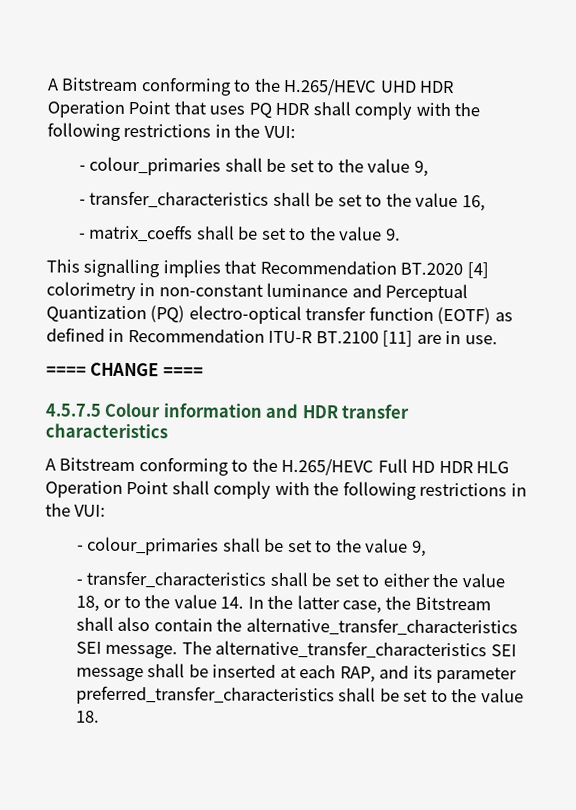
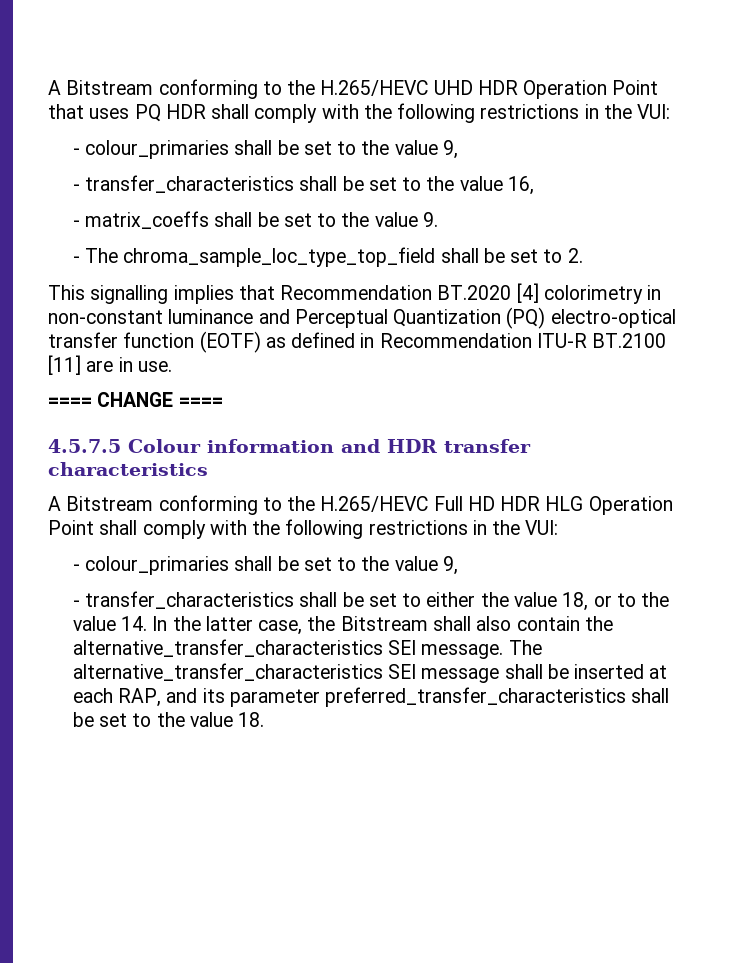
(401, 234) none -> [72,247,583,267] // - The chroma_sample_loc_type_top_field shall be set to 2.

